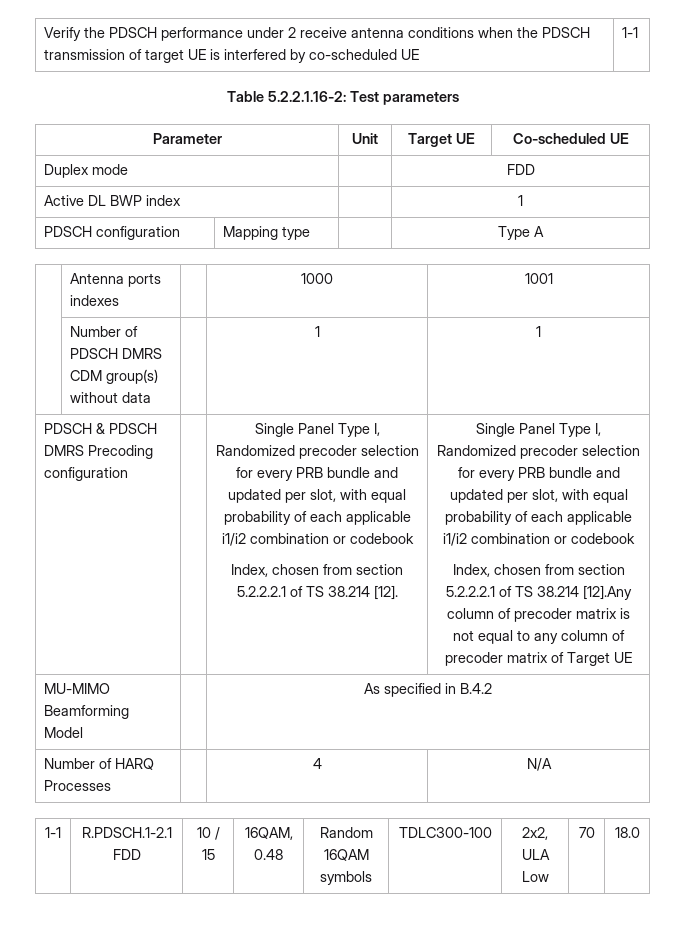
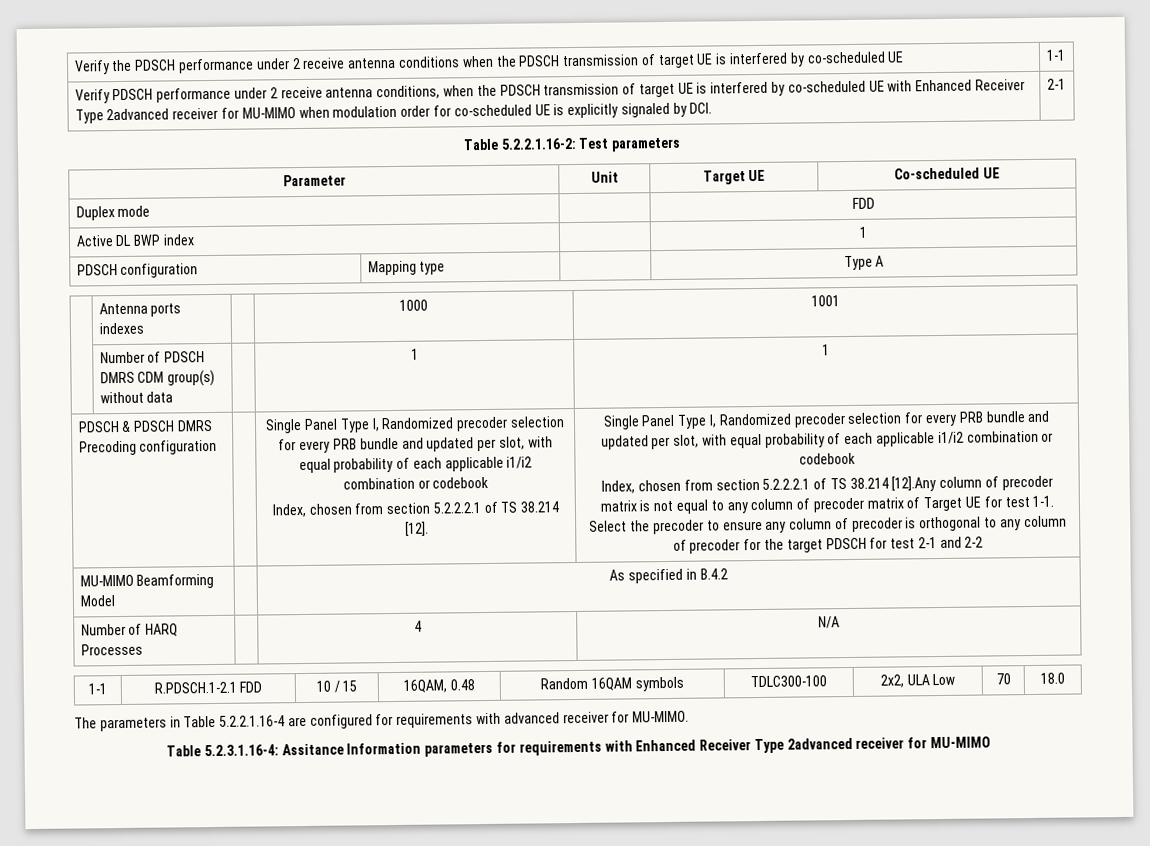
(639, 32) none -> [74,79,1025,104] [74,102,713,124] [1046,78,1066,90] // Verify PDSCH performance under 2 receive antenna conditions, when the PDSCH transmission of target UE is interfered by co-scheduled UE with Enhanced Receiver Type 2advanced receiver for MU-MIMO when modulation order for co-scheduled UE is explicitly signaled by DCI. | 2-1
(632, 657) none -> [983,495,1055,508] [589,515,1067,535] [672,536,984,554] for test 1-1. Select the precoder to ensure any column of precoder is orthogonal to any column of precoder for the target PDSCH for test 2-1 and 2-2
(640, 832) none -> [74,710,690,732] [166,736,991,757] // The parameters in Table 5.2.2.1.16-4 are configured for requirements with advanced receiver for MU-MIMO. // Table 5.2.3.1.16-4: Assitance Information parameters for requirements with Enhanced Receiver Type 2advanced receiver for MU-MIMO

